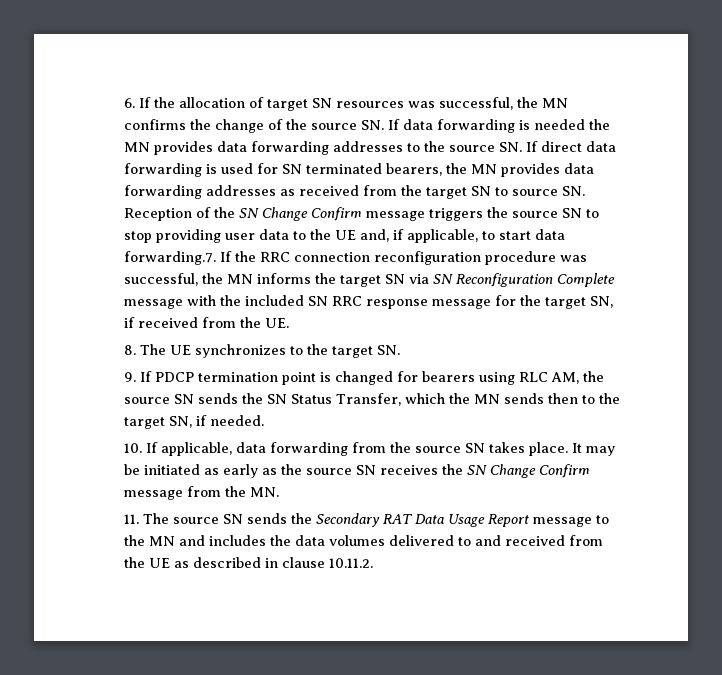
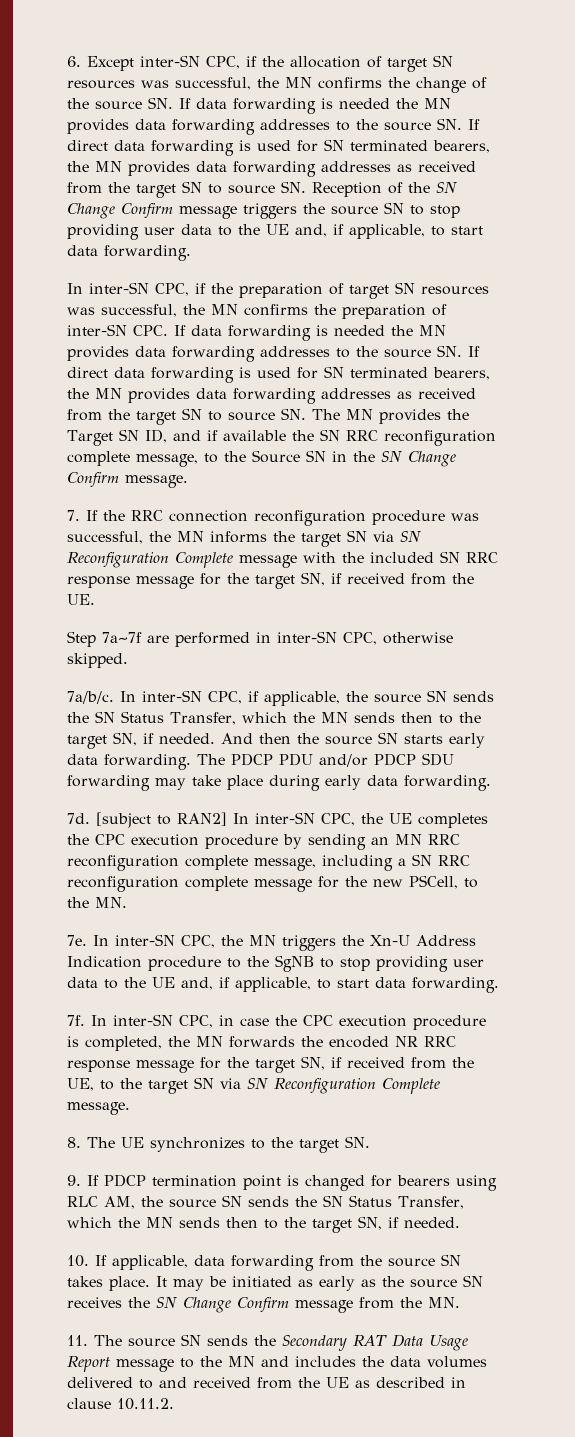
[139,97,152,108] If -> [86,55,257,71] Except inter-SN CPC, if
[124,251,217,265] forwarding.7. -> [103,245,191,261] [66,282,489,299] [66,304,447,319] [66,324,446,341] [66,345,480,362] [66,366,490,383] [66,388,476,404] [66,408,469,425] [66,429,496,446] [66,450,456,467] [66,472,188,488] [66,510,80,521] forwarding. // In inter-SN CPC, if the preparation of target SN resources was successful, the MN confirms the preparation of inter-SN CPC. If data forwarding is needed the MN provides data forwarding addresses to the source SN. If direct data forwarding is used for SN terminated bearers, the MN provides data forwarding addresses as received from the target SN to source SN. The MN provides the Target SN ID, and if available the SN RRC reconfiguration complete message, to the Source SN in the SN Change Confirm message. // 7.
(290, 323) none -> [66,631,453,647] [66,653,128,668] [66,690,494,706] [66,711,481,725] [66,732,485,749] [66,753,454,770] [66,775,491,791] [66,812,488,828] [66,834,460,850] [66,854,470,871] [66,875,478,892] [66,897,127,908] [66,934,476,951] [66,955,484,972] [66,977,499,993] [66,1014,486,1030] [66,1036,456,1051] [66,1056,474,1073] [66,1077,440,1094] [66,1102,130,1115] // Step 7a~7f are performed in inter-SN CPC, otherwise skipped. // 7a/b/c. In inter-SN CPC, if applicable, the source SN sends the SN Status Transfer, which the MN sends then to the target SN, if needed. And then the source SN starts early data forwarding. The PDCP PDU and/or PDCP SDU forwarding may take place during early data forwarding. // 7d. [subject to RAN2] In inter-SN CPC, the UE completes the CPC execution procedure by sending an MN RRC reconfiguration complete message, including a SN RRC reconfiguration complete message for the new PSCell, to the MN. // 7e. In inter-SN CPC, the MN triggers the Xn-U Address Indication procedure to the SgNB to stop providing user data to the UE and, if applicable, to start data forwarding. // 7f. In inter-SN CPC, in case the CPC execution procedure is completed, the MN forwards the encoded NR RRC response message for the target SN, if received from the UE, to the target SN via SN Reconfiguration Complete message.

